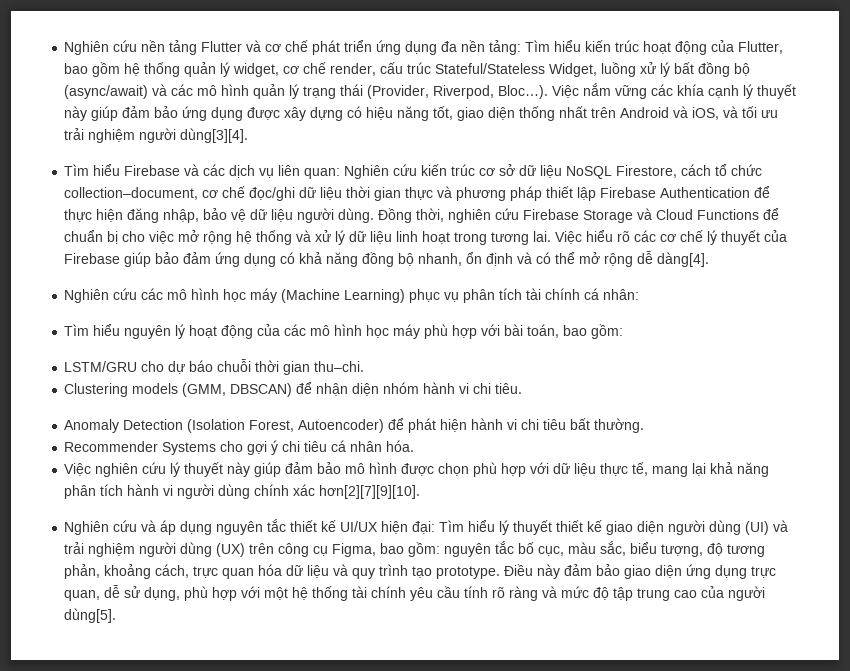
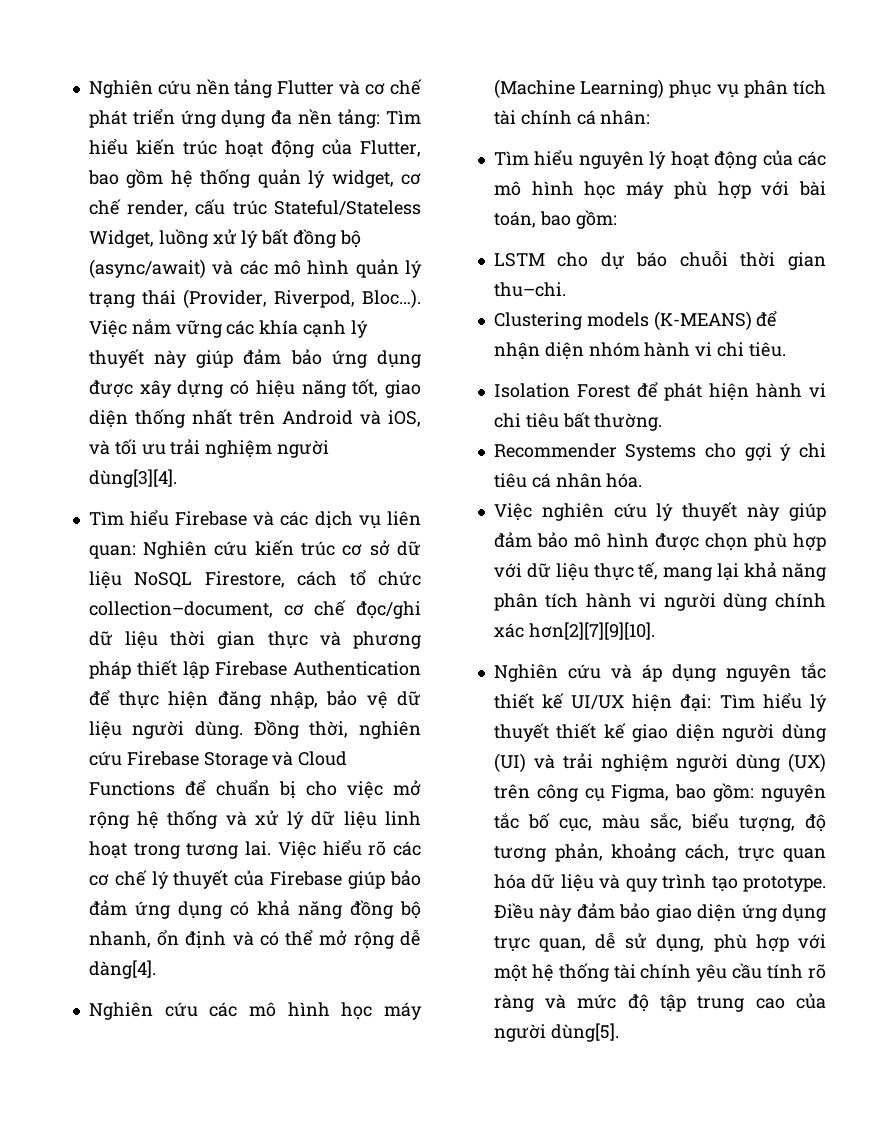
[64,361,138,372] LSTM/GRU -> [493,253,545,267] LSTM
[182,383,293,397] (GMM, DBSCAN) -> [653,311,752,331] (K-MEANS)
[64,419,385,433] Anomaly Detection (Isolation Forest, Autoencoder) -> [493,383,630,398] Isolation Forest

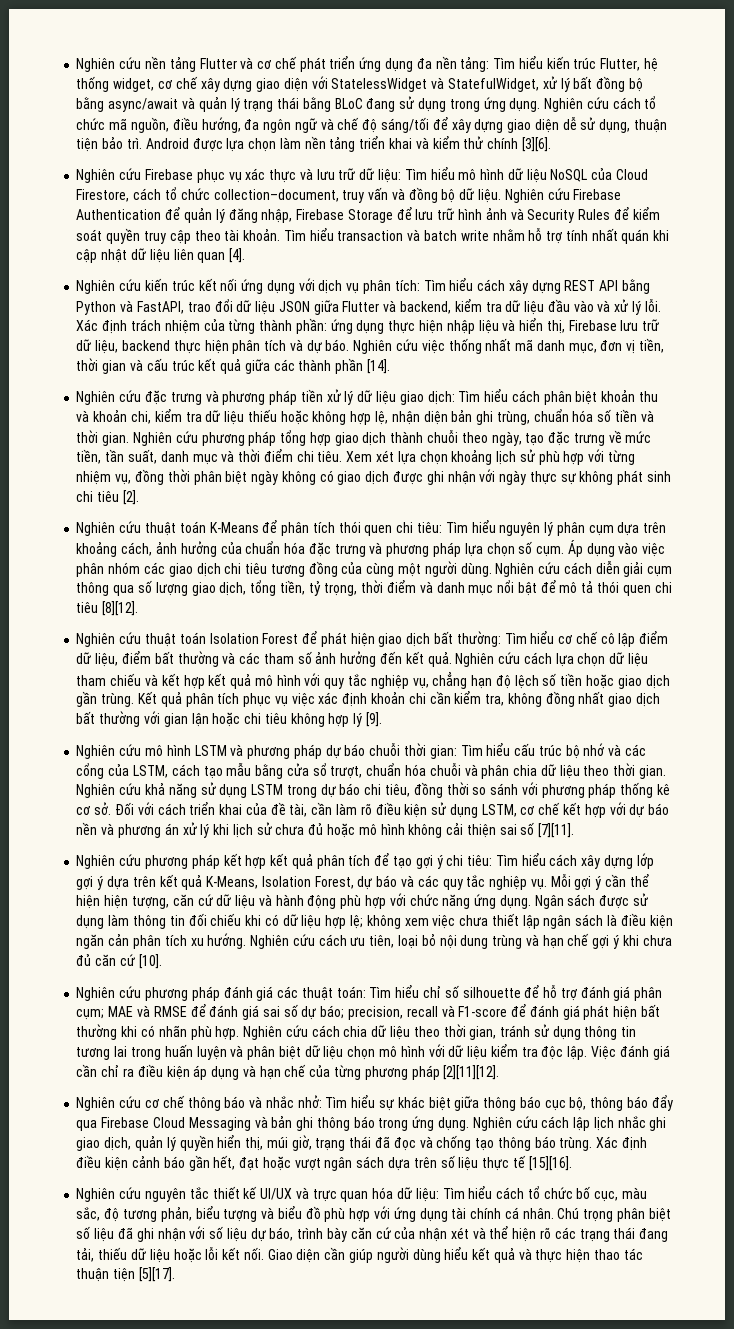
[224,139,422,158] [87,169,421,188] [88,199,421,217] [88,229,208,248] hoạt động của Flutter, bao gồm hệ thống quản lý widget, cơ chế render, cấu trúc Stateful/Stateless Widget, luồng -> [600,58,658,72] [76,76,539,92] Flutter, hệ thống widget, cơ chế xây dựng giao diện với StatelessWidget và StatefulWidget,
[88,259,423,279] [88,289,421,309] [88,319,368,338] [88,349,421,368] [88,379,421,398] [88,409,422,428] [88,439,330,458] [88,469,177,488] [88,510,421,528] [88,540,390,559] (async/await) và các mô hình quản lý trạng thái (Provider, Riverpod, Bloc…). Việc nắm vững các khía cạnh lý thuyết này giúp đảm bảo ứng dụng được xây dựng có hiệu năng tốt, giao diện thống nhất trên Android và iOS, và tối ưu trải nghiệm người dùng[3][4]. // Tìm hiểu Firebase và các dịch vụ liên quan: Nghiên cứu kiến trúc cơ sở -> [76,96,657,112] [76,116,667,133] [76,136,551,152] [76,167,505,183] bằng async/await và quản lý trạng thái bằng BLoC đang sử dụng trong ứng dụng. Nghiên cứu cách tổ chức mã nguồn, điều hướng, đa ngôn ngữ và chế độ sáng/tối để xây dựng giao diện dễ sử dụng, thuận tiện bảo trì. Android được lựa chọn làm nền tảng triển khai và kiểm thử chính [3][6]. // Nghiên cứu Firebase phục vụ xác thực và lưu trữ dữ liệu: Tìm hiểu mô hình
(193, 580) none -> [591,168,648,180] của Cloud
[283,600,422,619] [88,631,421,649] [88,660,421,679] [88,690,421,709] [88,720,421,739] [88,751,348,769] [88,780,421,798] [88,810,421,829] [88,840,421,859] [88,870,422,889] [88,900,421,919] [88,929,421,949] [88,960,156,979] [88,1002,422,1020] [493,79,826,99] [493,110,651,125] [493,150,826,169] [493,181,826,199] [493,210,617,229] [493,250,826,270] [493,282,566,297] [493,311,778,331] [493,342,786,359] cơ chế đọc/ghi dữ liệu thời gian thực và phương pháp thiết lập Firebase Authentication để thực hiện đăng nhập, bảo vệ dữ liệu người dùng. Đồng thời, nghiên cứu Firebase Storage và Cloud Functions để chuẩn bị cho việc mở rộng hệ thống và xử lý dữ liệu linh hoạt trong tương lai. Việc hiểu rõ các cơ chế lý thuyết của Firebase giúp bảo đảm ứng dụng có khả năng đồng bộ nhanh, ổn định và có thể mở rộng dễ dàng[4]. // Nghiên cứu các mô hình học máy (Machine Learning) phục vụ phân tích tài chính cá nhân: // Tìm hiểu nguyên lý hoạt động của các mô hình học máy phù hợp với bài toán, bao gồm: // LSTM cho dự báo chuỗi thời gian thu–chi. // Clustering models (K-MEANS) để nhận diện nhóm hành vi chi tiêu. // -> [342,187,622,203] [76,207,660,223] [76,227,670,244] [76,248,246,263] [76,278,650,294] [76,298,661,315] [76,318,661,334] [76,338,664,354] [76,358,390,374] [76,389,658,405] [76,409,654,425] [76,429,652,446] [76,449,635,465] [76,469,671,485] [76,490,139,505] [76,520,667,536] [76,540,666,557] [76,560,673,577] [76,580,672,596] [76,601,139,616] [76,632,206,647] truy vấn và đồng bộ dữ liệu. Nghiên cứu Firebase Authentication để quản lý đăng nhập, Firebase Storage để lưu trữ hình ảnh và Security Rules để kiểm soát quyền truy cập theo tài khoản. Tìm hiểu transaction và batch write nhằm hỗ trợ tính nhất quán khi cập nhật dữ liệu liên quan [4]. // Nghiên cứu kiến trúc kết nối ứng dụng với dịch vụ phân tích: Tìm hiểu cách xây dựng REST API bằng Python và FastAPI, trao đổi dữ liệu JSON giữa Flutter và backend, kiểm tra dữ liệu đầu vào và xử lý lỗi. Xác định trách nhiệm của từng thành phần: ứng dụng thực hiện nhập liệu và hiển thị, Firebase lưu trữ dữ liệu, backend thực hiện phân tích và dự báo. Nghiên cứu việc thống nhất mã danh mục, đơn vị tiền, thời gian và cấu trúc kết quả giữa các thành phần [14]. // Nghiên cứu đặc trưng và phương pháp tiền xử lý dữ liệu giao dịch: Tìm hiểu cách phân biệt khoản thu và khoản chi, kiểm tra dữ liệu thiếu hoặc không hợp lệ, nhận diện bản ghi trùng, chuẩn hóa số tiền và thời gian. Nghiên cứu phương pháp tổng hợp giao dịch thành chuỗi theo ngày, tạo đặc trưng về mức tiền, tần suất, danh mục và thời điểm chi tiêu. Xem xét lựa chọn khoảng lịch sử phù hợp với từng nhiệm vụ, đồng thời phân biệt ngày không có giao dịch được ghi nhận với ngày thực sự không phát sinh chi tiêu [2]. // Nghiên cứu thuật toán K-Means để phân tích thói quen chi tiêu: Tìm hiểu nguyên lý phân cụm dựa trên khoảng cách, ảnh hưởng của chuẩn hóa đặc trưng và phương pháp lựa chọn số cụm. Áp dụng vào việc phân nhóm các giao dịch chi tiêu tương đồng của cùng một người dùng. Nghiên cứu cách diễn giải cụm thông qua số lượng giao dịch, tổng tiền, tỷ trọng, thời điểm và danh mục nổi bật để mô tả thói quen chi tiêu [8][12]. // Nghiên cứu thuật toán
[756,383,826,398] [493,412,663,431] [493,443,826,461] [493,473,643,488] [493,502,826,521] [493,532,826,551] [493,562,826,581] [493,593,826,611] [493,622,655,640] [493,664,716,682] hành vi chi tiêu bất thường. // Recommender Systems cho gợi ý chi tiêu cá nhân hóa. // Việc nghiên cứu lý thuyết này giúp đảm bảo mô hình được chọn phù hợp với dữ liệu thực tế, mang lại khả năng phân tích hành vi người dùng chính xác hơn[2][7][9][10]. // Nghiên cứu và áp dụng -> [378,631,669,647] [76,651,648,667] [76,671,670,689] [76,691,660,707] [76,711,382,727] [76,742,646,759] [76,762,666,779] [76,782,670,798] [76,802,670,818] [76,822,575,838] [76,853,654,869] [76,873,649,890] [76,893,649,909] [76,913,673,929] [76,933,672,949] [76,954,162,969] [76,984,663,1001] [76,1004,660,1020] [76,1024,637,1040] [76,1044,670,1060] [76,1064,500,1080] [76,1095,673,1111] [76,1116,667,1131] [76,1135,647,1151] [76,1155,572,1171] [76,1187,142,1202] giao dịch bất thường: Tìm hiểu cơ chế cô lập điểm dữ liệu, điểm bất thường và các tham số ảnh hưởng đến kết quả. Nghiên cứu cách lựa chọn dữ liệu tham chiếu và kết hợp kết quả mô hình với quy tắc nghiệp vụ, chẳng hạn độ lệch số tiền hoặc giao dịch gần trùng. Kết quả phân tích phục vụ việc xác định khoản chi cần kiểm tra, không đồng nhất giao dịch bất thường với gian lận hoặc chi tiêu không hợp lý [9]. // Nghiên cứu mô hình LSTM và phương pháp dự báo chuỗi thời gian: Tìm hiểu cấu trúc bộ nhớ và các cổng của LSTM, cách tạo mẫu bằng cửa sổ trượt, chuẩn hóa chuỗi và phân chia dữ liệu theo thời gian. Nghiên cứu khả năng sử dụng LSTM trong dự báo chi tiêu, đồng thời so sánh với phương pháp thống kê cơ sở. Đối với cách triển khai của đề tài, cần làm rõ điều kiện sử dụng LSTM, cơ chế kết hợp với dự báo nền và phương án xử lý khi lịch sử chưa đủ hoặc mô hình không cải thiện sai số [7][11]. // Nghiên cứu phương pháp kết hợp kết quả phân tích để tạo gợi ý chi tiêu: Tìm hiểu cách xây dựng lớp gợi ý dựa trên kết quả K-Means, Isolation Forest, dự báo và các quy tắc nghiệp vụ. Mỗi gợi ý cần thể hiện hiện tượng, căn cứ dữ liệu và hành động phù hợp với chức năng ứng dụng. Ngân sách được sử dụng làm thông tin đối chiếu khi có dữ liệu hợp lệ; không xem việc chưa thiết lập ngân sách là điều kiện ngăn cản phân tích xu hướng. Nghiên cứu cách ưu tiên, loại bỏ nội dung trùng và hạn chế gợi ý khi chưa đủ căn cứ [10]. // Nghiên cứu phương pháp đánh giá các thuật toán: Tìm hiểu chỉ số silhouette để hỗ trợ đánh giá phân cụm; MAE và RMSE để đánh giá sai số dự báo; precision, recall và F1-score để đánh giá phát hiện bất thường khi có nhãn phù hợp. Nghiên cứu cách chia dữ liệu theo thời gian, tránh sử dụng thông tin tương lai trong huấn luyện và phân biệt dữ liệu chọn mô hình với dữ liệu kiểm tra độc lập. Việc đánh giá cần chỉ ra điều kiện áp dụng và hạn chế của từng phương pháp [2][11][12]. // Nghiên cứu cơ chế thông báo và nhắc nhở: Tìm hiểu sự khác biệt giữa thông báo cục bộ, thông báo đẩy qua Firebase Cloud Messaging và bản ghi thông báo trong ứng dụng. Nghiên cứu cách lập lịch nhắc ghi giao dịch, quản lý quyền hiển thị, múi giờ, trạng thái đã đọc và chống tạo thông báo trùng. Xác định điều kiện cảnh báo gần hết, đạt hoặc vượt ngân sách dựa trên số liệu thực tế [15][16]. // Nghiên cứu
[632,693,827,712] [493,723,826,742] [493,753,826,773] [493,783,826,802] [493,813,519,829] hiện đại: Tìm hiểu lý thuyết thiết kế giao diện người dùng (UI) và trải nghiệm người dùng (UX) trên công cụ Figma, bao gồm: nguyên tắc -> [295,1186,573,1202] và trực quan hóa dữ liệu: Tìm hiểu cách tổ chức
[690,813,795,832] biểu tượng, -> (101, 1214) none
[611,843,826,862] [493,874,826,892] [493,903,826,922] [493,932,826,952] [493,963,826,982] [493,993,826,1012] [493,1023,619,1042] khoảng cách, trực quan hóa dữ liệu và quy trình tạo prototype. Điều này đảm bảo giao diện ứng dụng trực quan, dễ sử dụng, phù hợp với một hệ thống tài chính yêu cầu tính rõ ràng và mức độ tập trung cao của người dùng[5]. -> [195,1206,671,1222] [76,1226,669,1242] [76,1246,643,1263] [76,1267,175,1282] biểu tượng và biểu đồ phù hợp với ứng dụng tài chính cá nhân. Chú trọng phân biệt số liệu đã ghi nhận với số liệu dự báo, trình bày căn cứ của nhận xét và thể hiện rõ các trạng thái đang tải, thiếu dữ liệu hoặc lỗi kết nối. Giao diện cần giúp người dùng hiểu kết quả và thực hiện thao tác thuận tiện [5][17].

